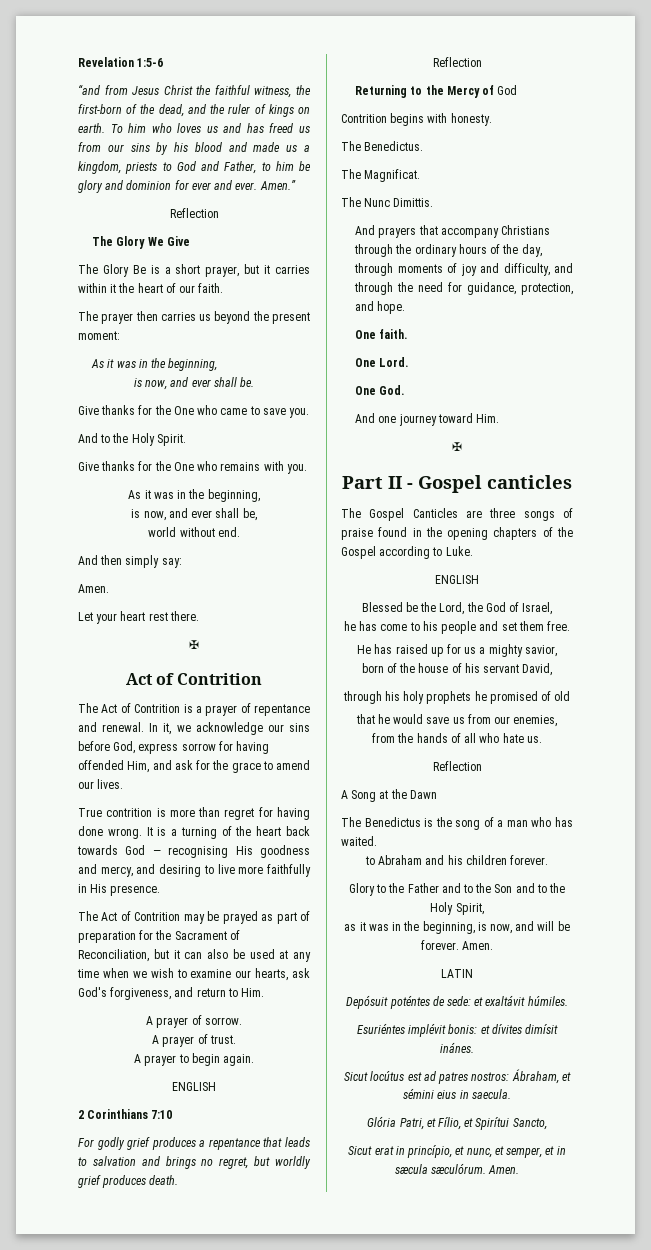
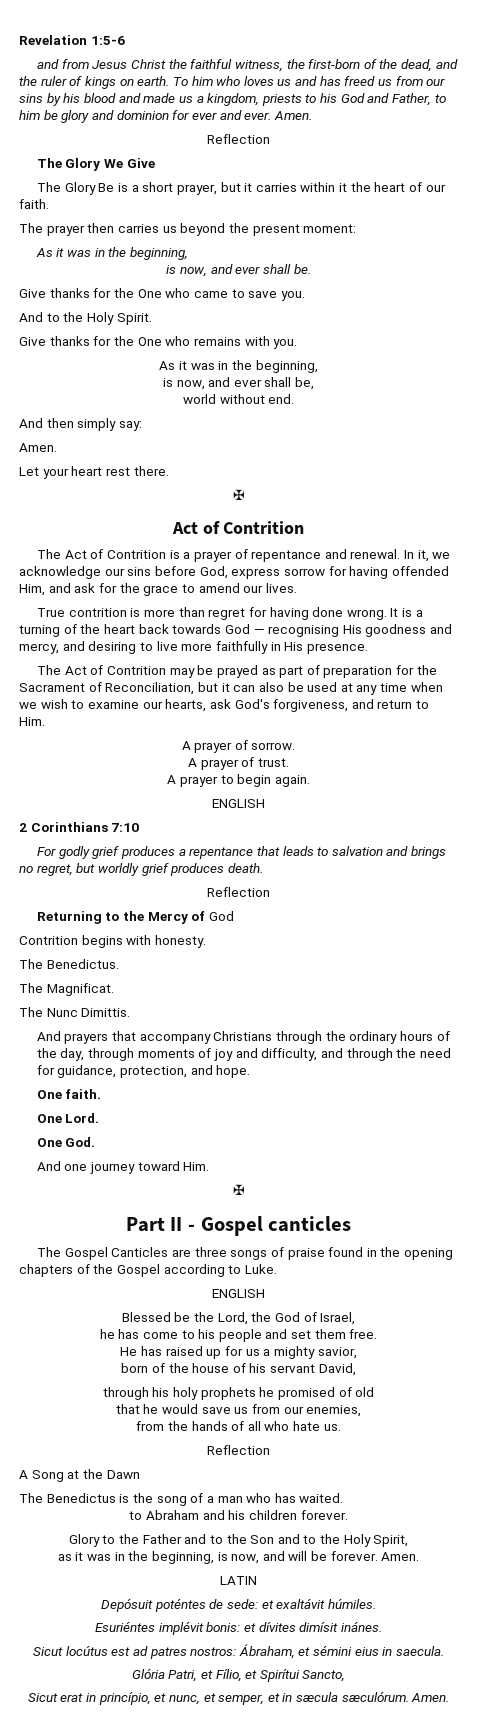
[78,84,100,95] “and -> [36,59,59,69] and
(172, 166) none -> [320,93,338,103] his
[259,180,296,190] Amen.” -> [273,111,312,120] Amen.

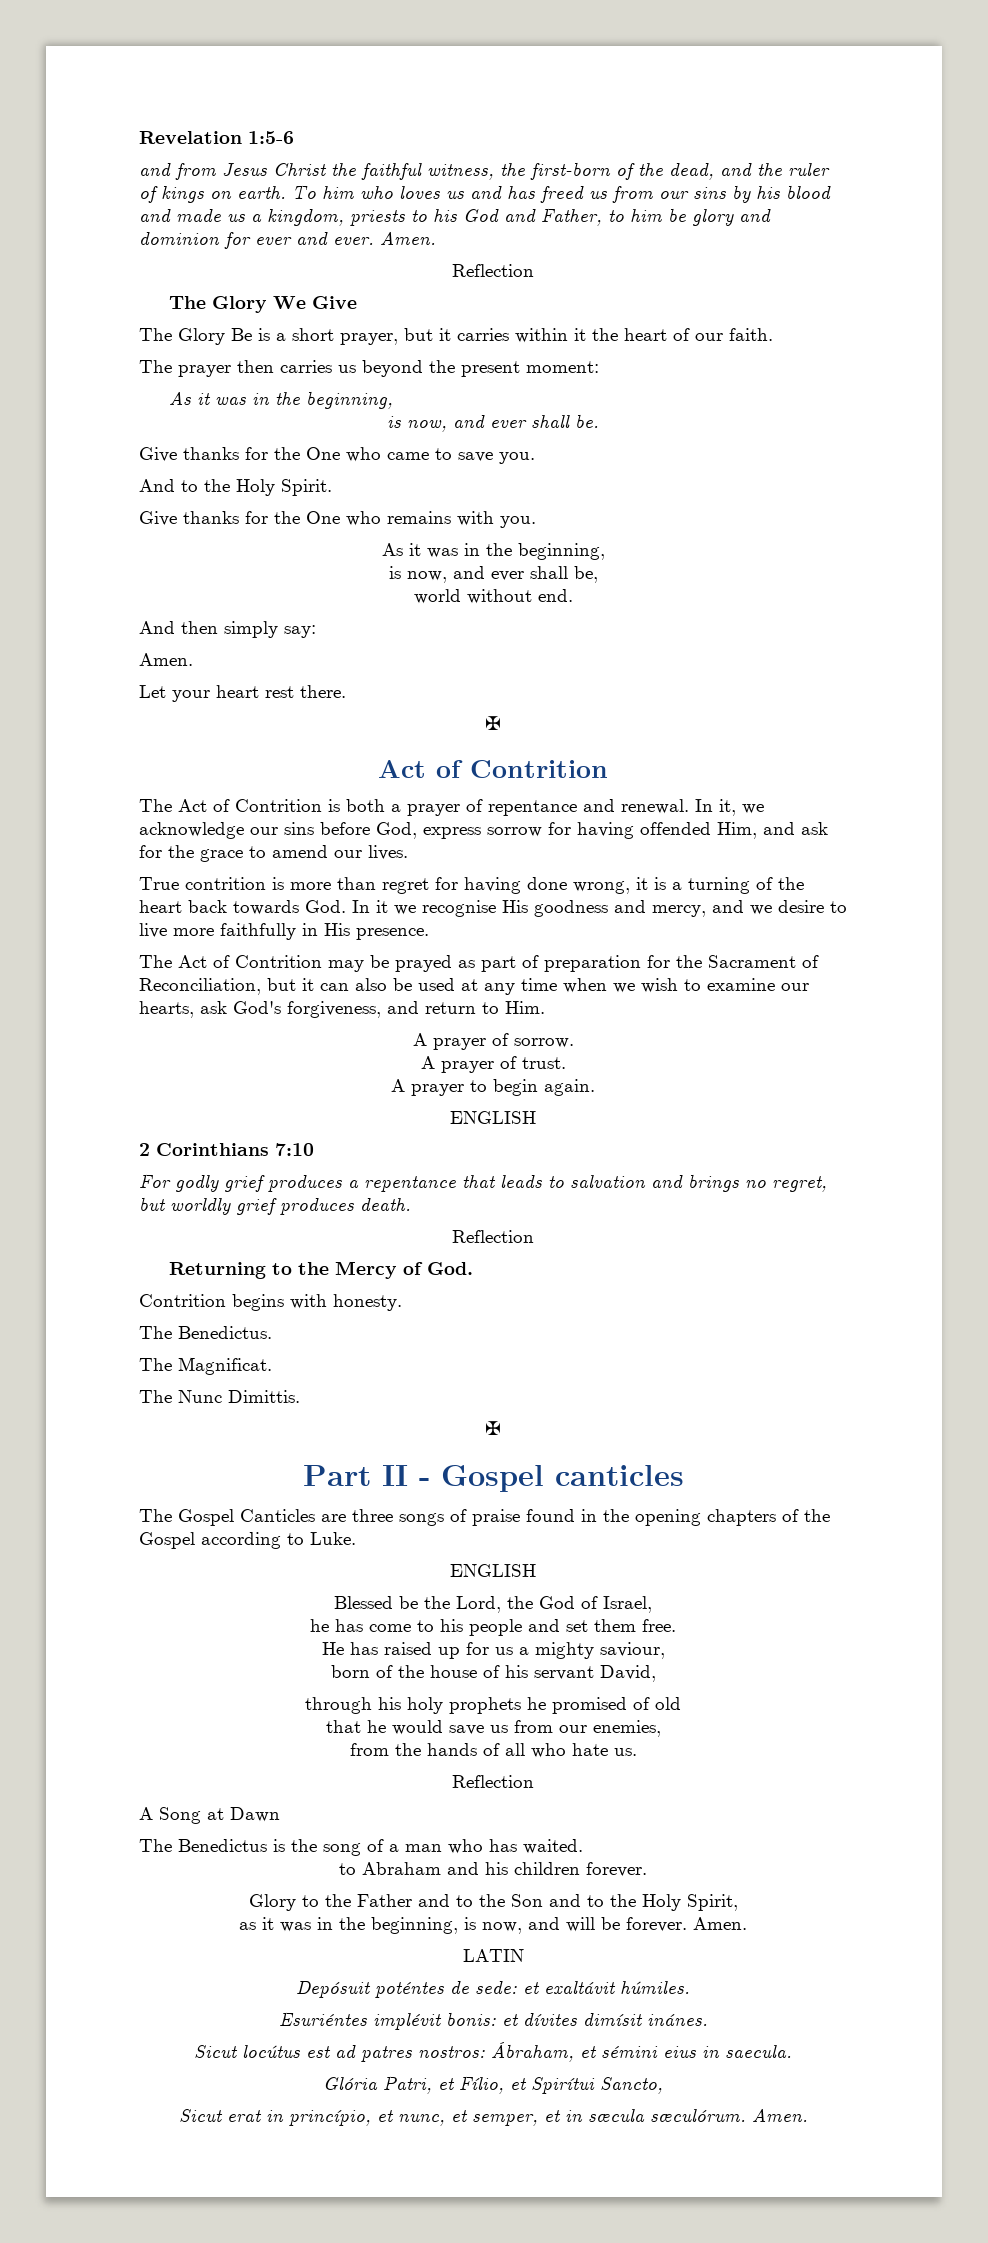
(180, 554) none -> [346,799,385,812] both
[346,608,399,620] wrong. It -> [573,877,648,894] wrong, it
[224,624,340,637] God — recognising -> [305,900,496,917] God. In it we recognise
[88,641,137,654] desiring -> [750,900,824,915] we desire
[209,911,235,921] God -> [427,1262,474,1275] God.
[36,1031,450,1044] [36,1048,451,1061] [36,1065,251,1078] [36,1089,102,1099] [36,1113,100,1123] [36,1137,96,1147] [36,1161,210,1174] // And prayers that accompany Christians through the ordinary hours of the day, through moments of joy and difficulty, and through the need for guidance, protection, and hope. // One faith. // One Lord. // One God. // And one journey toward Him. -> (300, 1396) none
[317,1347,357,1359] savior, -> [599,1642,665,1659] saviour,
[82,1469,103,1479] the -> (224, 1814) none

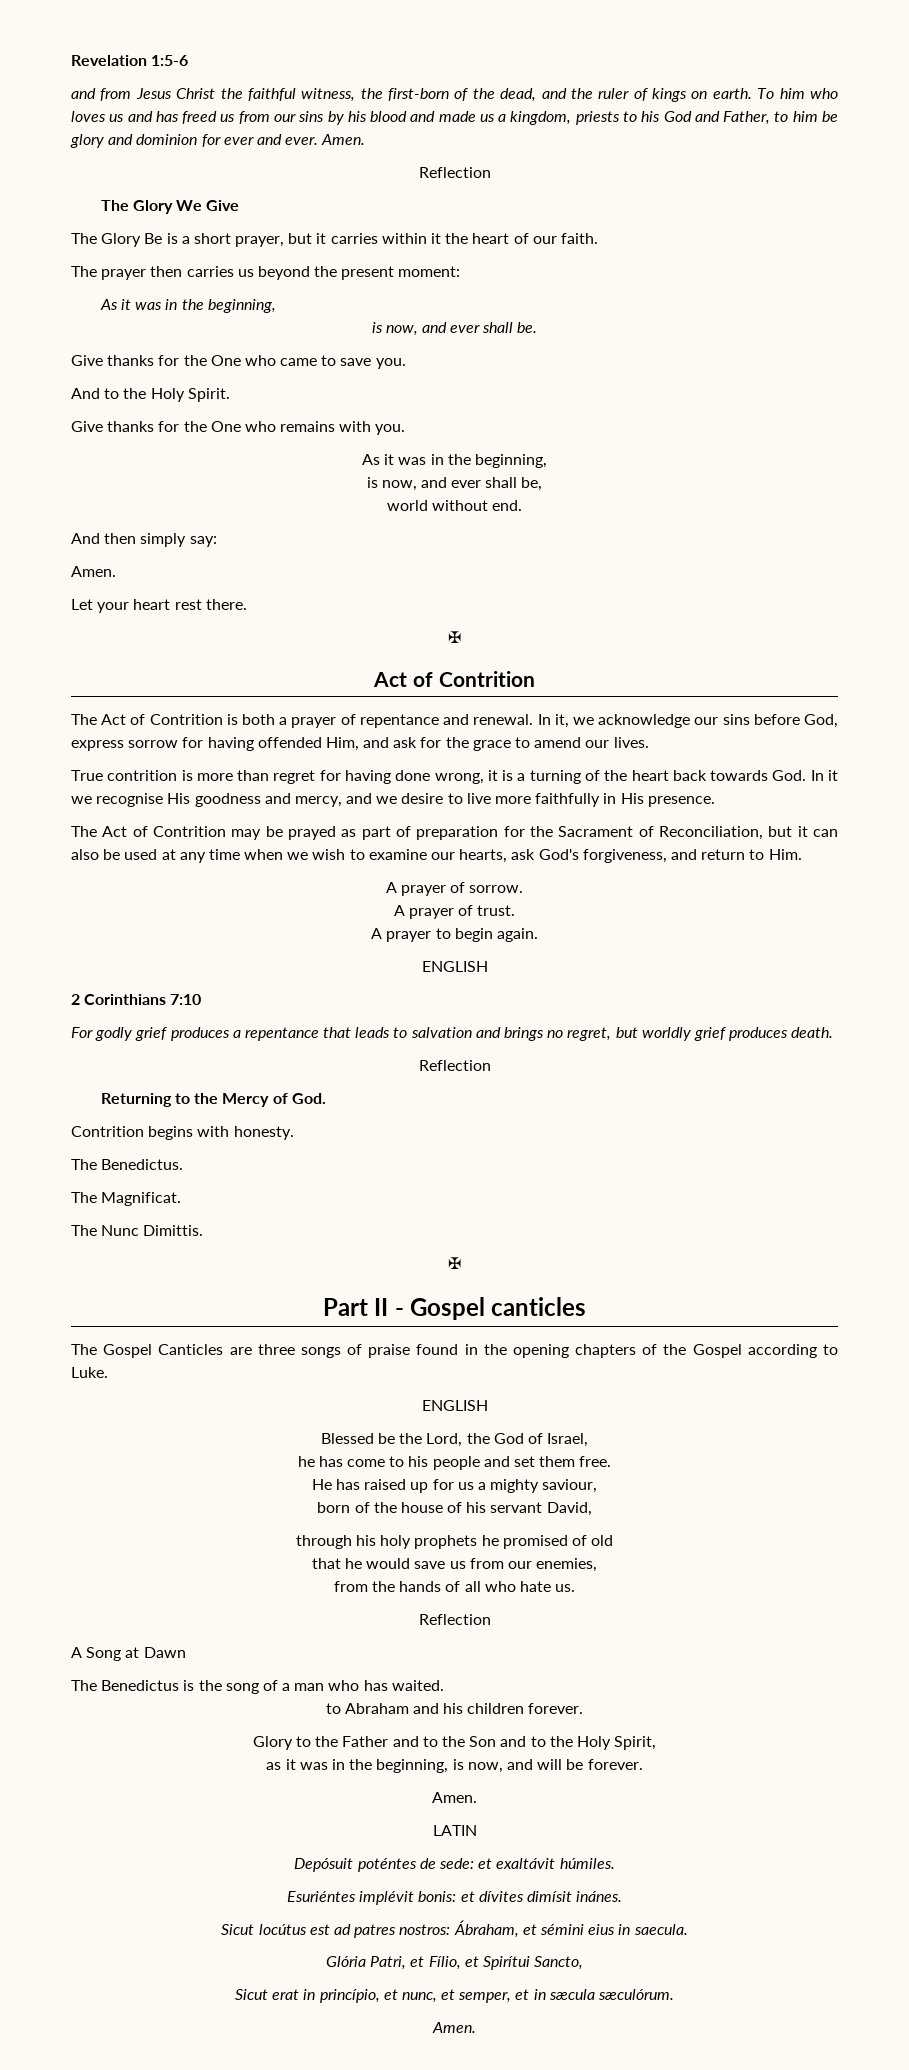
(687, 1924) none -> (643, 1764) //
(746, 2115) none -> (675, 1994) //

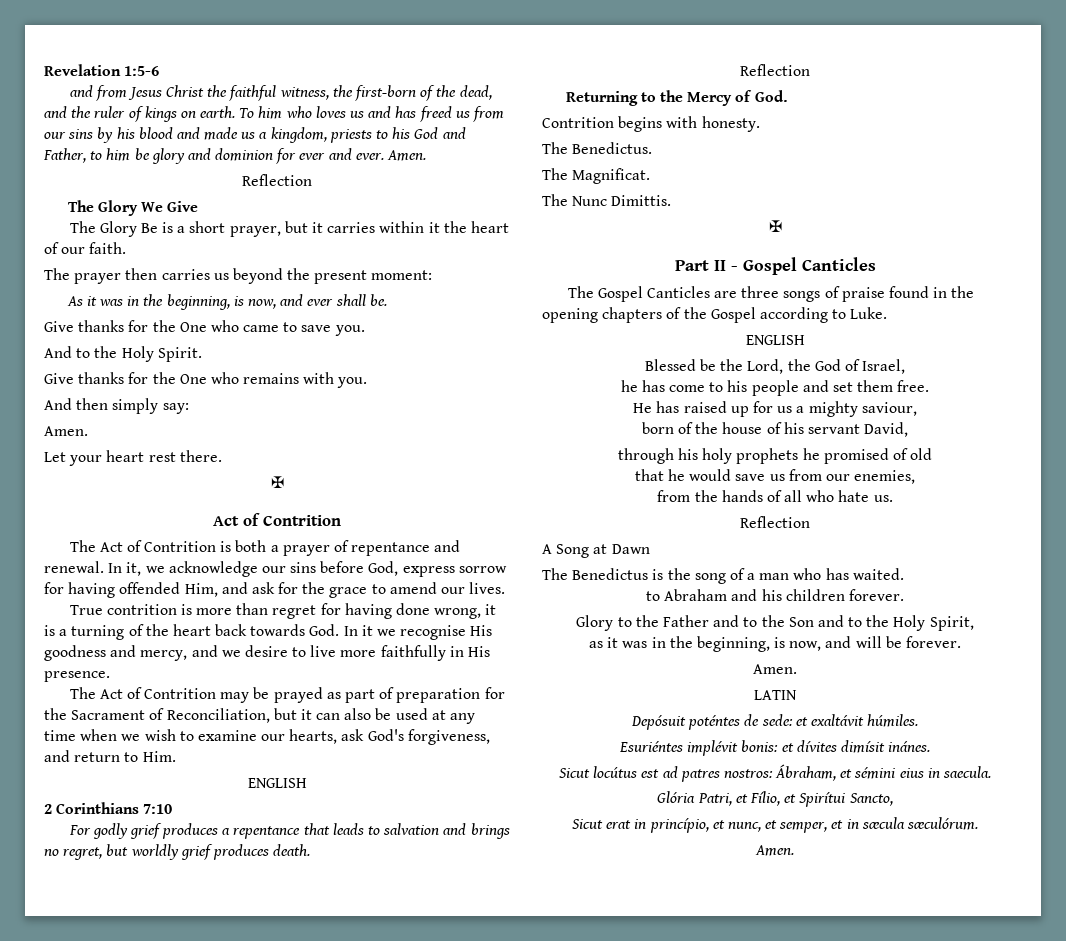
(276, 306) // -> (230, 302) none
[362,454,547,468] [366,477,543,491] [386,500,523,511] // As it was in the beginning, // is now, and ever shall be, // world without end. -> (368, 382) none
[385,882,524,896] [393,905,516,919] [371,928,538,942] // A prayer of sorrow. // A prayer of trust. // A prayer to begin again. -> (176, 756) none
[491,1297,587,1316] canticles -> [801,257,876,271] Canticles

